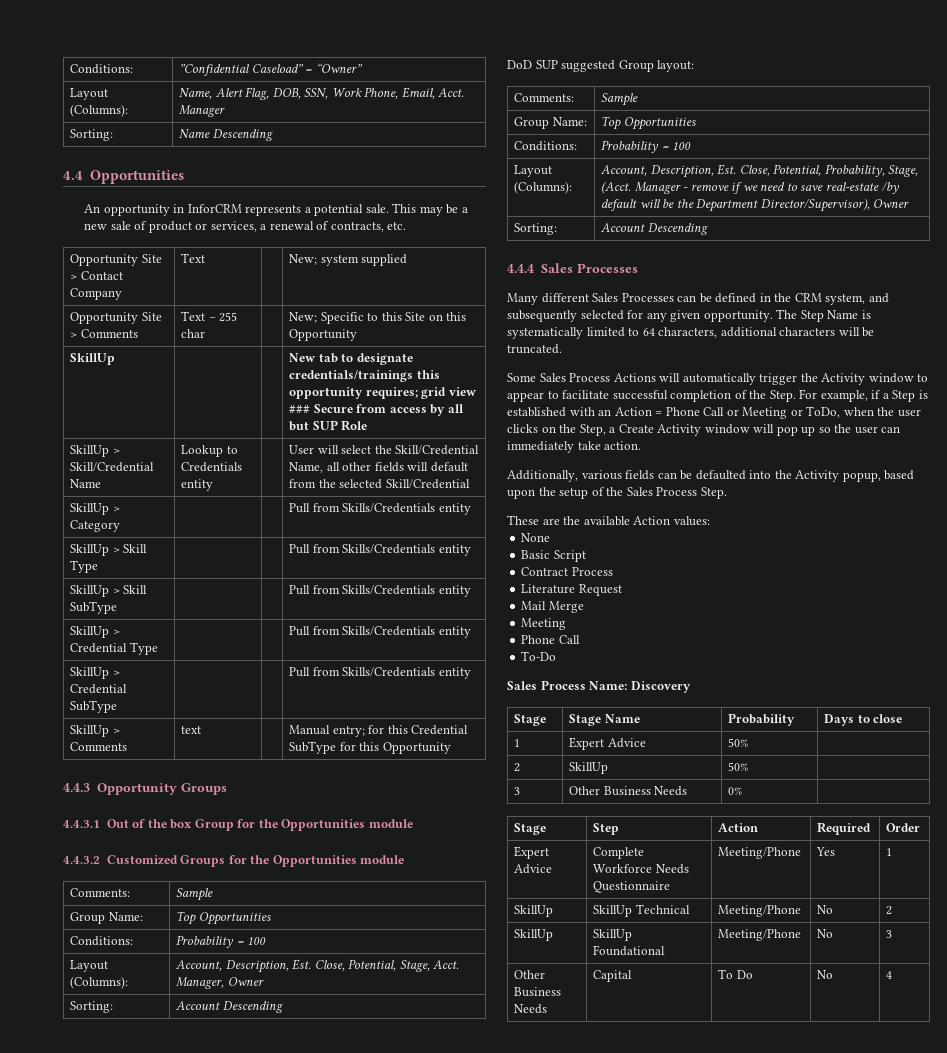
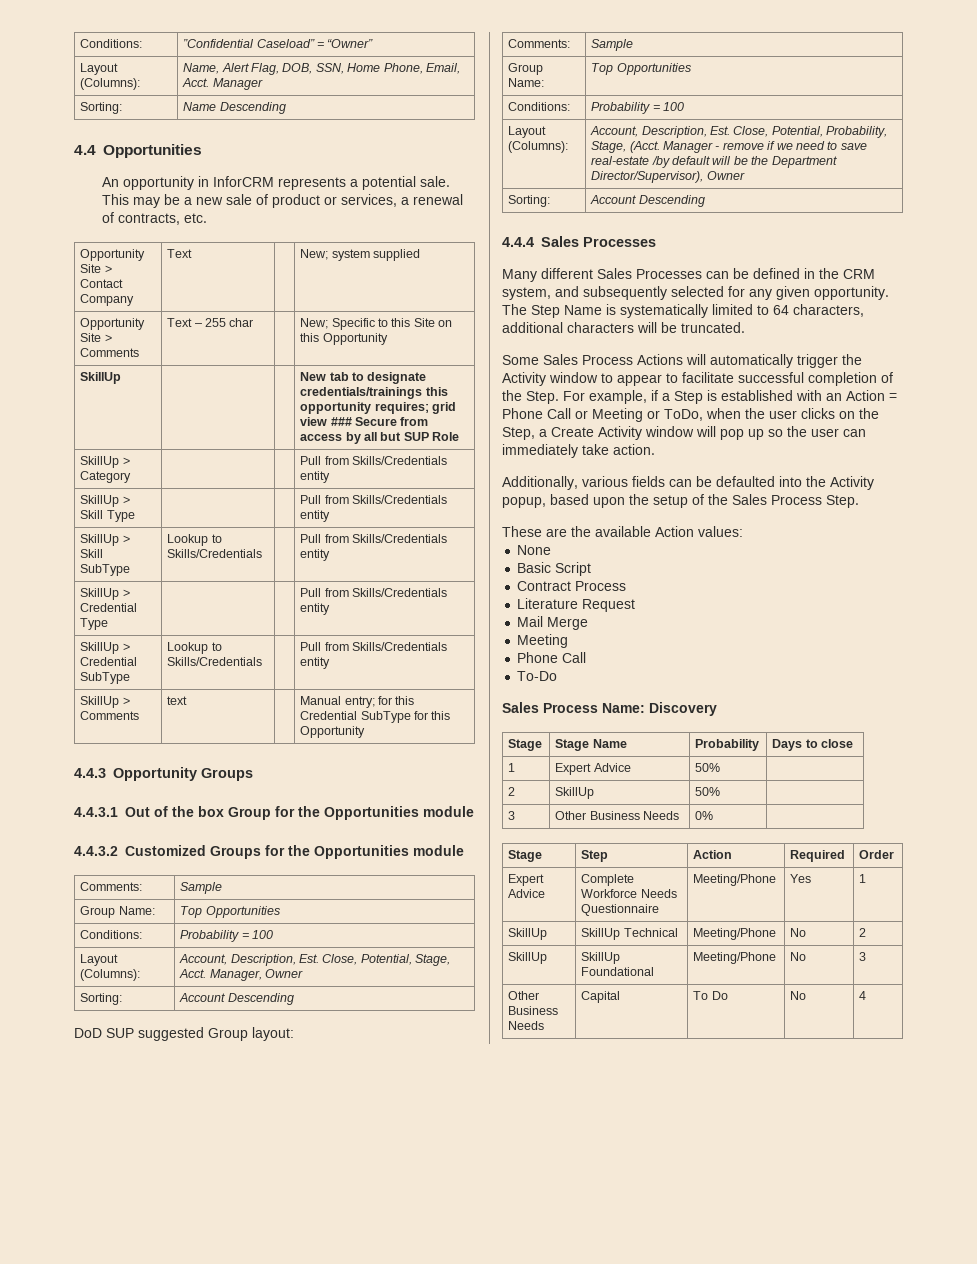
[331,88,362,97] Work -> [347,63,381,72] Home
[70,445,120,457] [70,462,155,472] [70,479,102,488] [181,445,238,457] [181,462,243,472] [181,479,214,491] [289,445,480,455] [289,462,468,473] [289,479,470,489] // SkillUp > Skill/Credential Name | Lookup to Credentials entity | | User will select the Skill/Credential Name, all other fields will default from the selected Skill/Credential -> (460, 436) none
(118, 607) none -> [167,534,222,546] [167,549,263,558] Lookup to Skills/Credentials
(118, 706) none -> [167,642,222,654] [167,657,263,666] Lookup to Skills/Credentials

